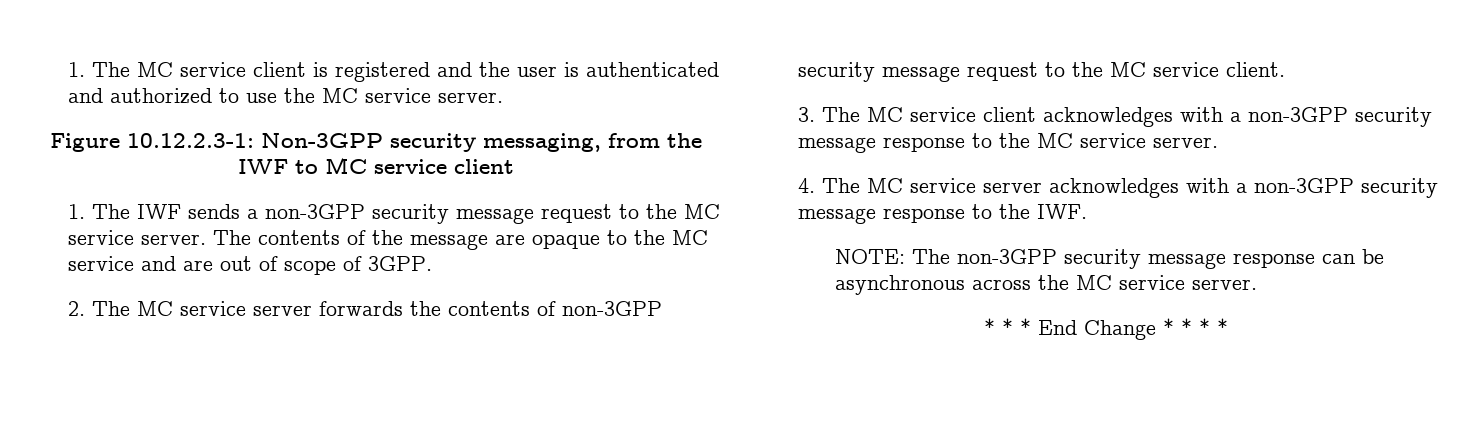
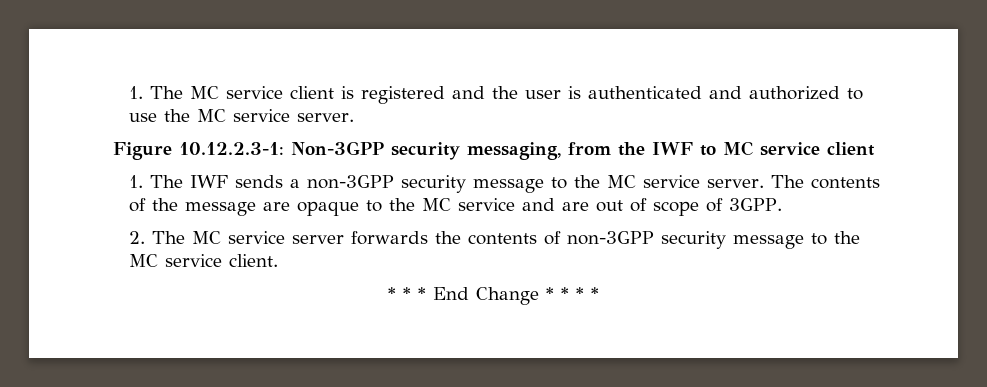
[541,204,613,223] request -> (544, 186) none
[967,62,1039,81] request -> (804, 242) none
[798,107,1433,127] [798,133,1219,153] [798,178,1439,198] [798,204,1088,224] [835,249,1385,269] [835,275,1258,295] // 3. The MC service client acknowledges with a non-3GPP security message response to the MC service server. // 4. The MC service server acknowledges with a non-3GPP security message response to the IWF. // NOTE: The non-3GPP security message response can be asynchronous across the MC service server. -> (278, 260) none

